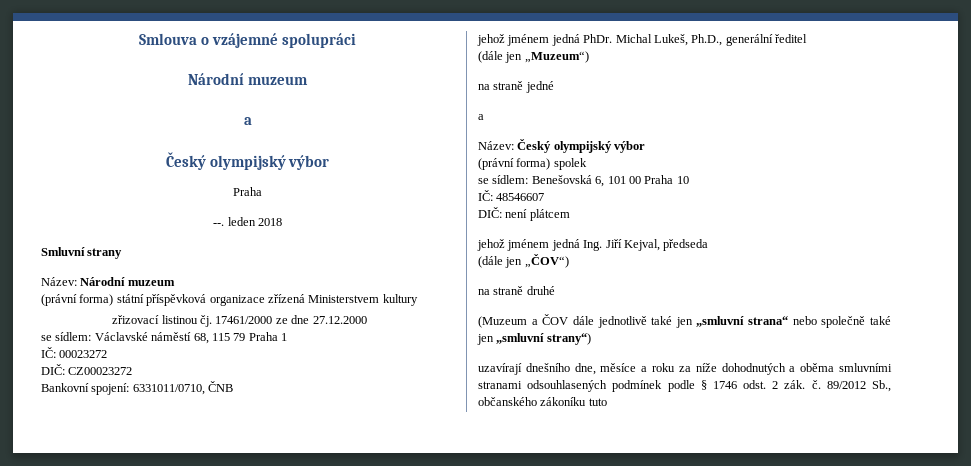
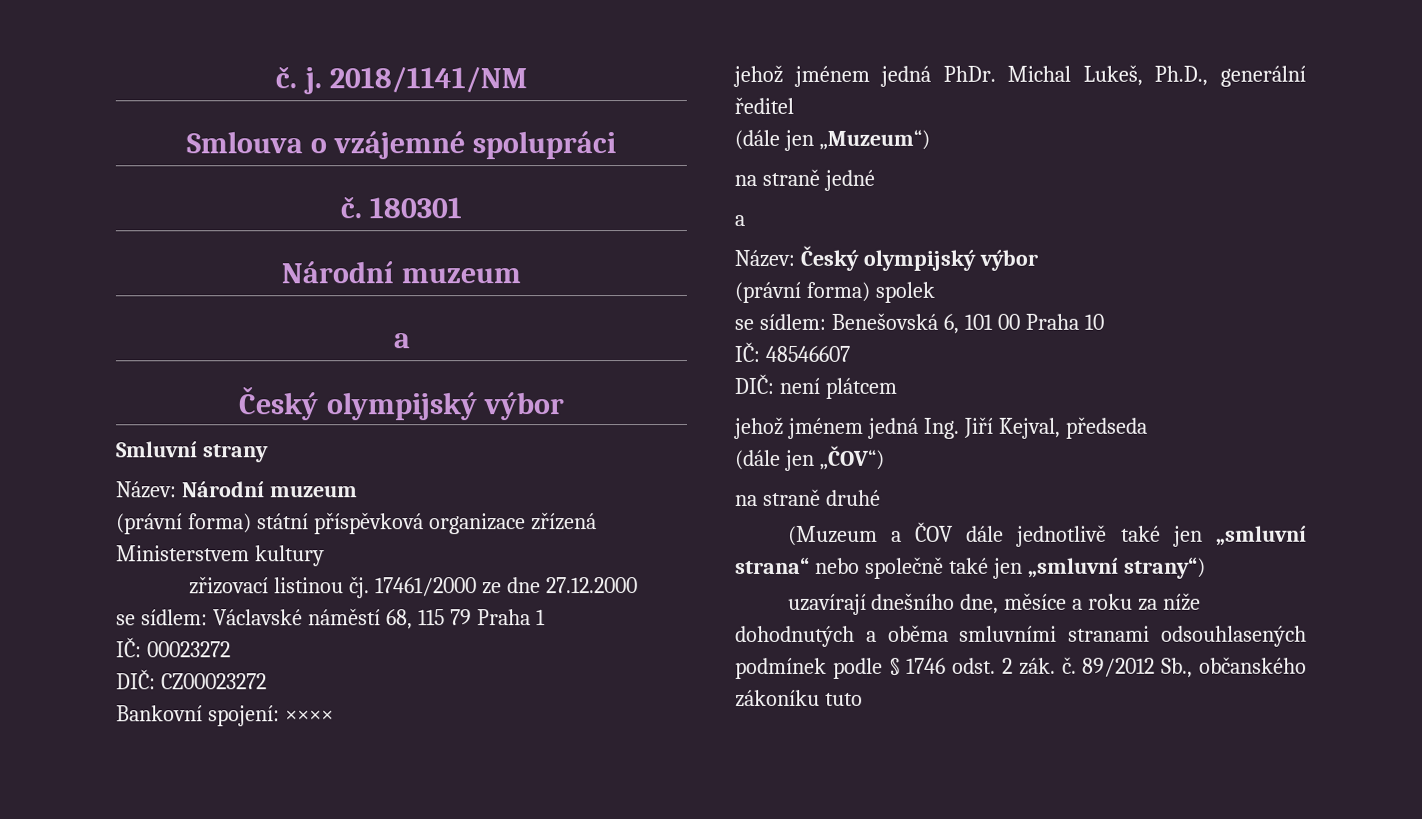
(139, 39) none -> [275,66,527,95] č. j. 2018/1141/NM //
(356, 40) none -> [339,196,463,219] // č. 180301
[233,187,262,196] [213,217,282,226] // Praha // --. leden 2018 -> (565, 406) none
[132,381,234,395] 6331011/0710, ČNB -> [284,710,334,722] ××××

